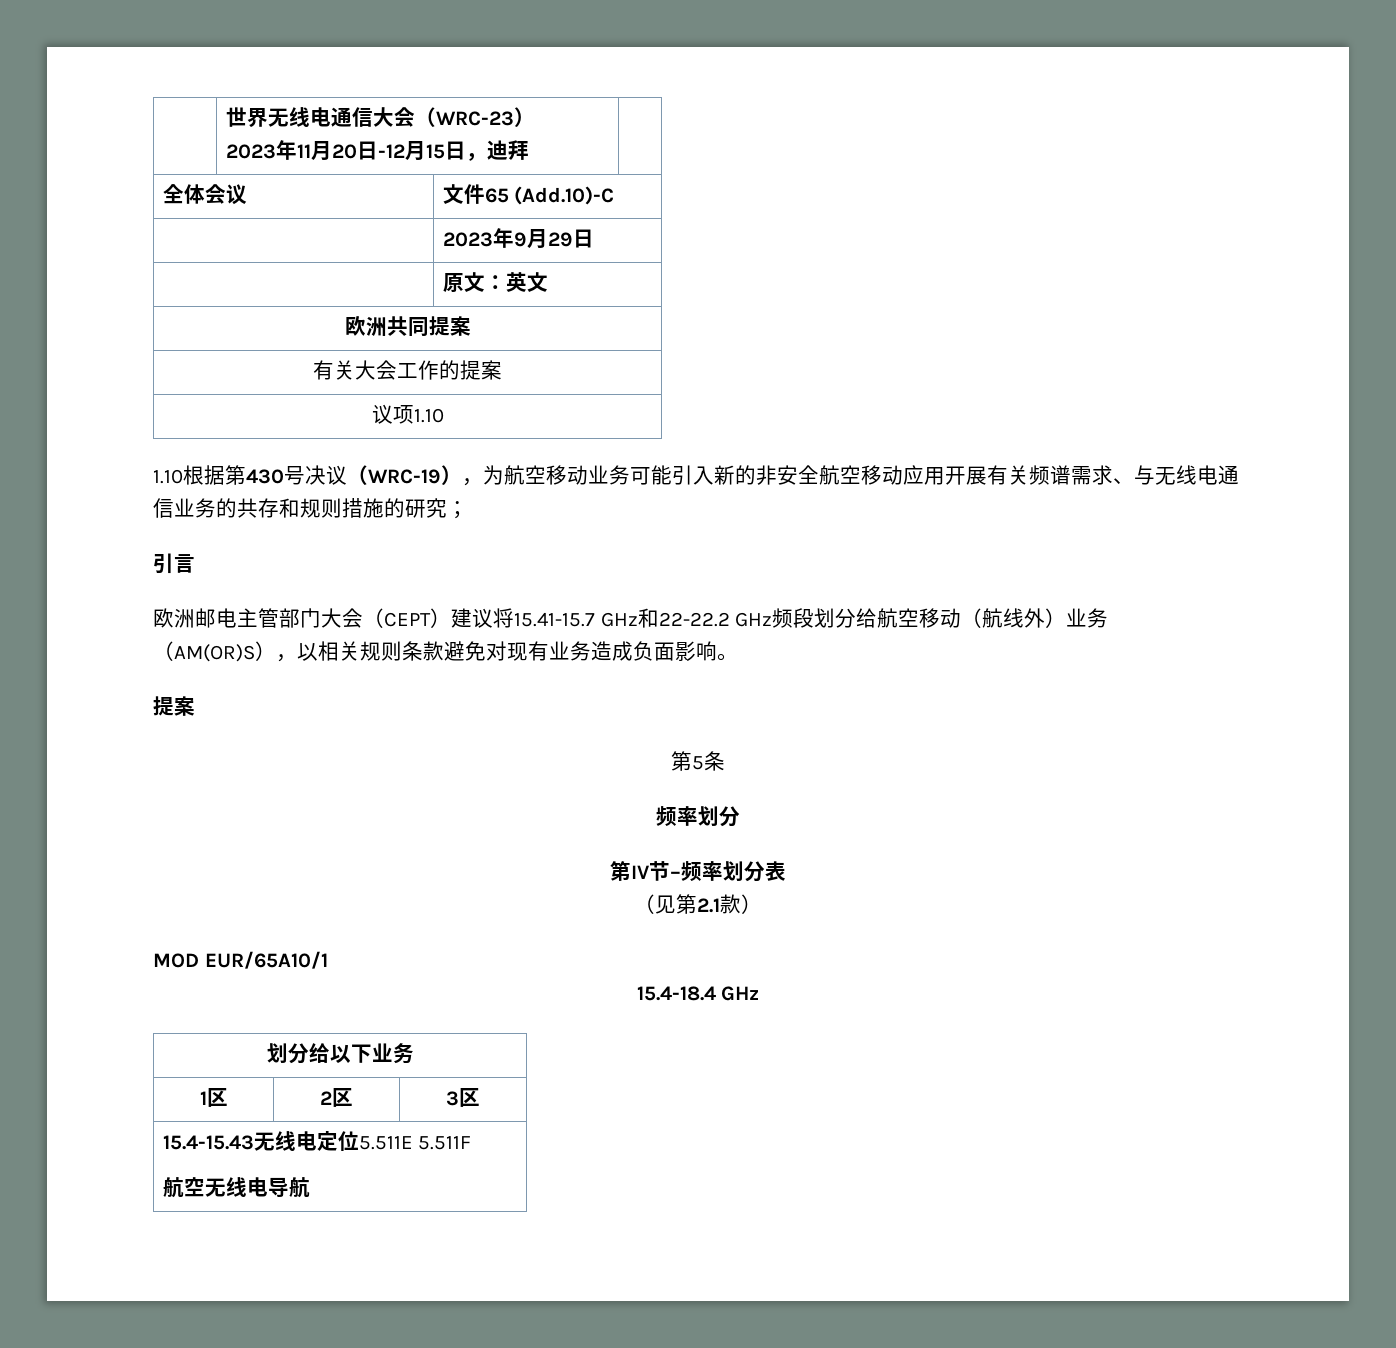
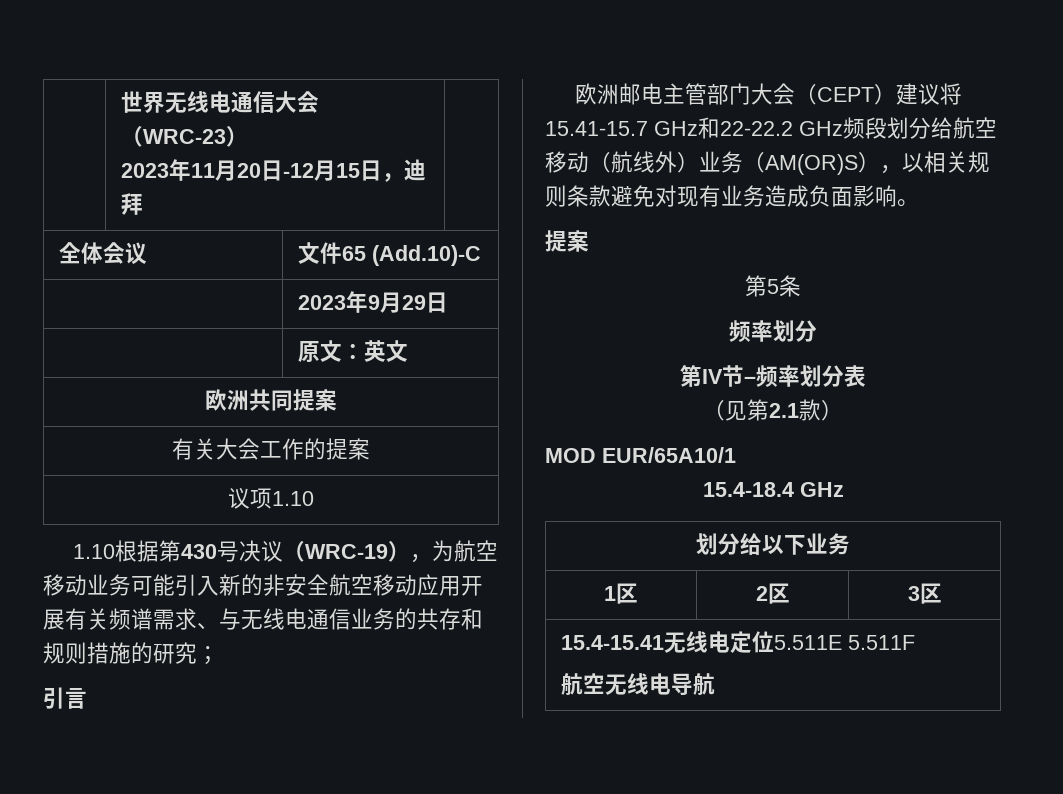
[162,1135,254,1150] 15.4-15.43 -> [561,635,665,650] 15.4-15.41

